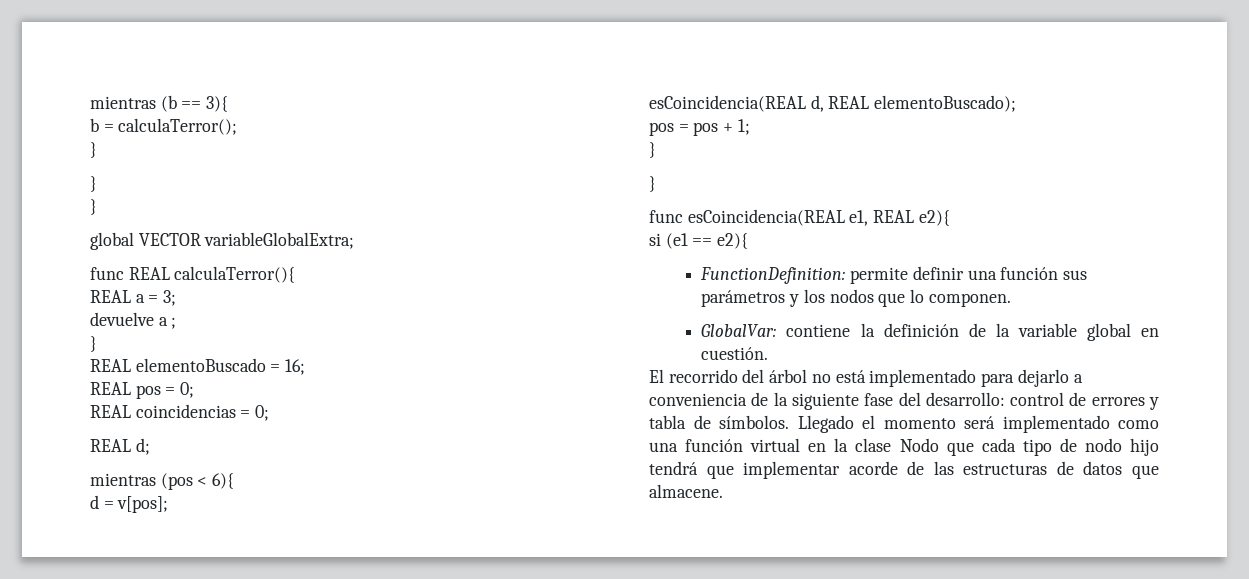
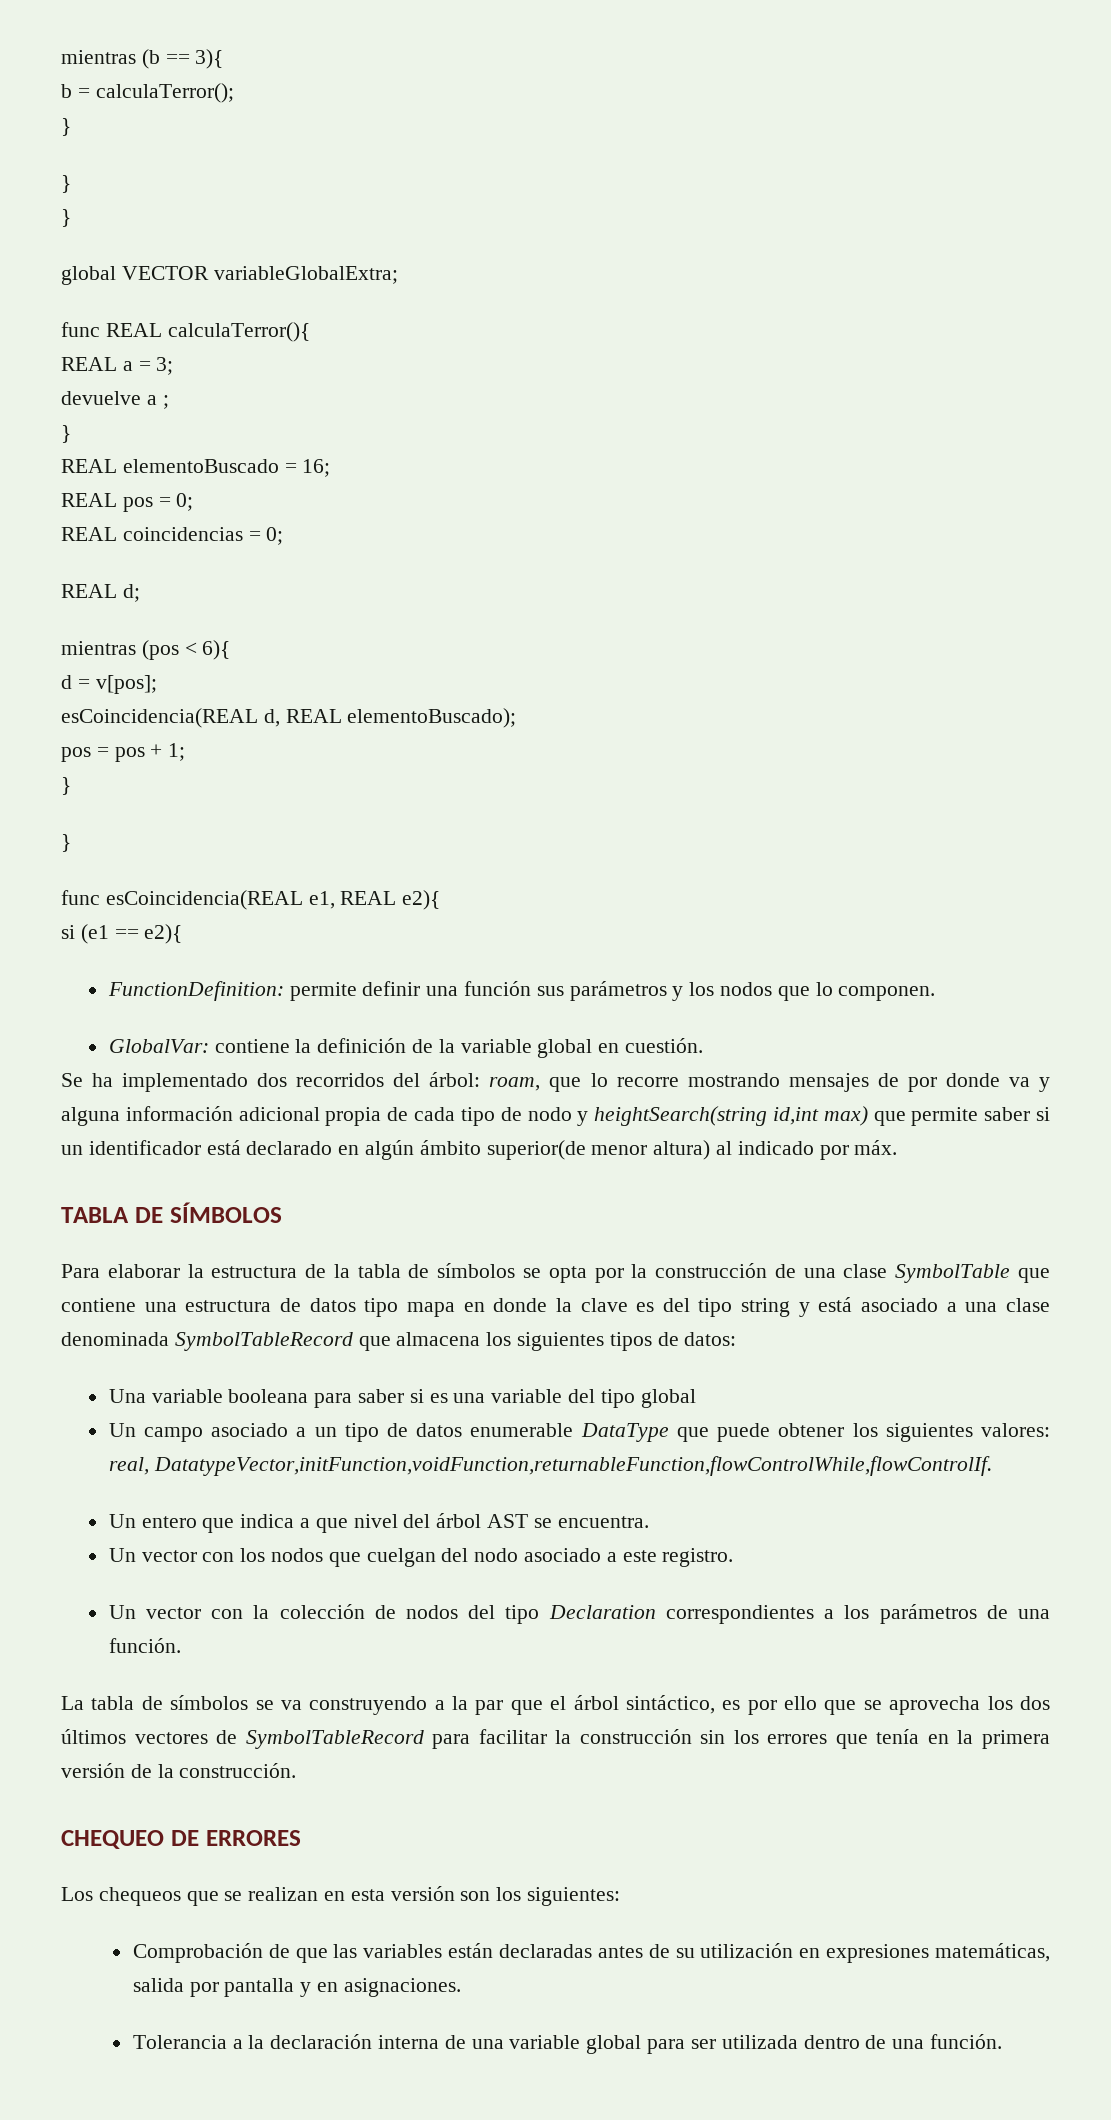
[649,369,1083,387] [649,392,1159,410] [649,415,1159,433] [649,438,1159,456] [649,461,1159,479] [649,484,723,498] El recorrido del árbol no está implementado para dejarlo a conveniencia de la siguiente fase del desarrollo: control de errores y tabla de símbolos. Llegado el momento será implementado como una función virtual en la clase Nodo que cada tipo de nodo hijo tendrá que implementar acorde de las estructuras de datos que almacene. -> [61,1072,1050,1092] [61,1106,1050,1126] [61,1140,898,1160] [61,1202,282,1223] [61,1263,1051,1283] [61,1297,1050,1317] [61,1332,737,1351] [108,1389,696,1408] [108,1423,1050,1442] [108,1456,992,1476] [108,1513,649,1533] [108,1548,734,1567] [108,1604,1050,1624] [108,1638,181,1653] [61,1695,1051,1715] [61,1729,1050,1749] [61,1763,297,1778] [61,1830,301,1849] [61,1886,621,1906] [132,1943,1050,1963] [132,1978,461,1997] [132,2034,1002,2054] Se ha implementado dos recorridos del árbol: roam, que lo recorre mostrando mensajes de por donde va y alguna información adicional propia de cada tipo de nodo y heightSearch(string id,int max) que permite saber si un identificador está declarado en algún ámbito superior(de menor altura) al indicado por máx. // TABLA DE SÍMBOLOS // Para elaborar la estructura de la tabla de símbolos se opta por la construcción de una clase SymbolTable que contiene una estructura de datos tipo mapa en donde la clave es del tipo string y está asociado a una clase denominada SymbolTableRecord que almacena los siguientes tipos de datos: // Una variable booleana para saber si es una variable del tipo global // Un campo asociado a un tipo de datos enumerable DataType que puede obtener los siguientes valores: real, DatatypeVector,initFunction,voidFunction,returnableFunction,flowControlWhile,flowControlIf. // Un entero que indica a que nivel del árbol AST se encuentra. // Un vector con los nodos que cuelgan del nodo asociado a este registro. // Un vector con la colección de nodos del tipo Declaration correspondientes a los parámetros de una función. // La tabla de símbolos se va construyendo a la par que el árbol sintáctico, es por ello que se aprovecha los dos últimos vectores de SymbolTableRecord para facilitar la construcción sin los errores que tenía en la primera versión de la construcción. // CHEQUEO DE ERRORES // Los chequeos que se realizan en esta versión son los siguientes: // Comprobación de que las variables están declaradas antes de su utilización en expresiones matemáticas, salida por pantalla y en asignaciones. // Tolerancia a la declaración interna de una variable global para ser utilizada dentro de una función.

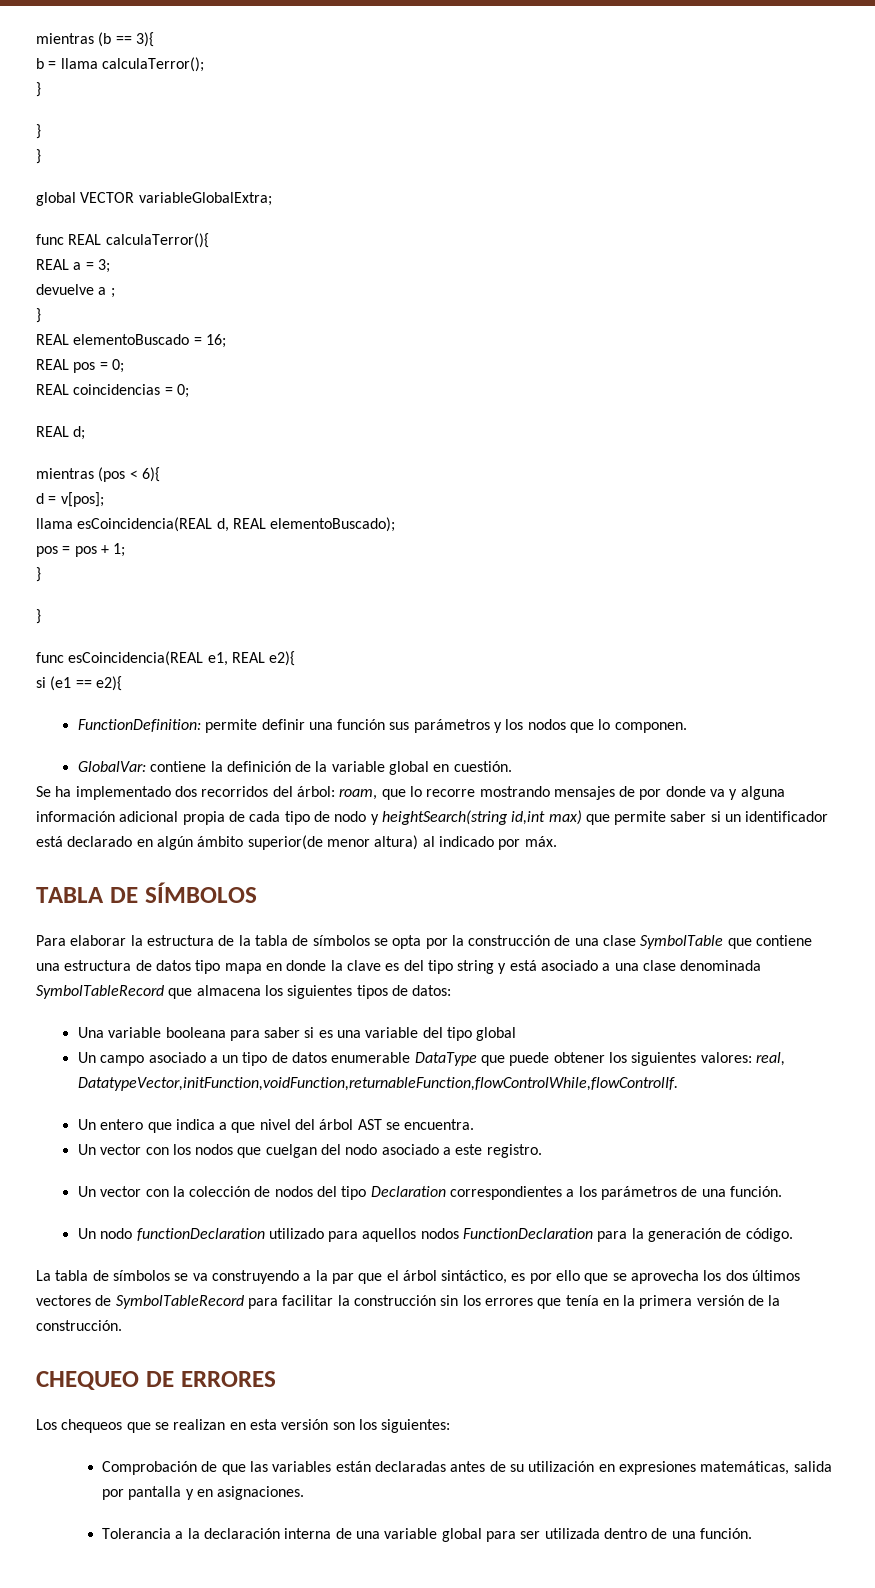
(90, 93) none -> [60,58,98,69] llama
(157, 684) none -> [36,518,73,529] llama
(181, 1645) none -> [77,1228,793,1242] // Un nodo functionDeclaration utilizado para aquellos nodos FunctionDeclaration para la generación de código.

